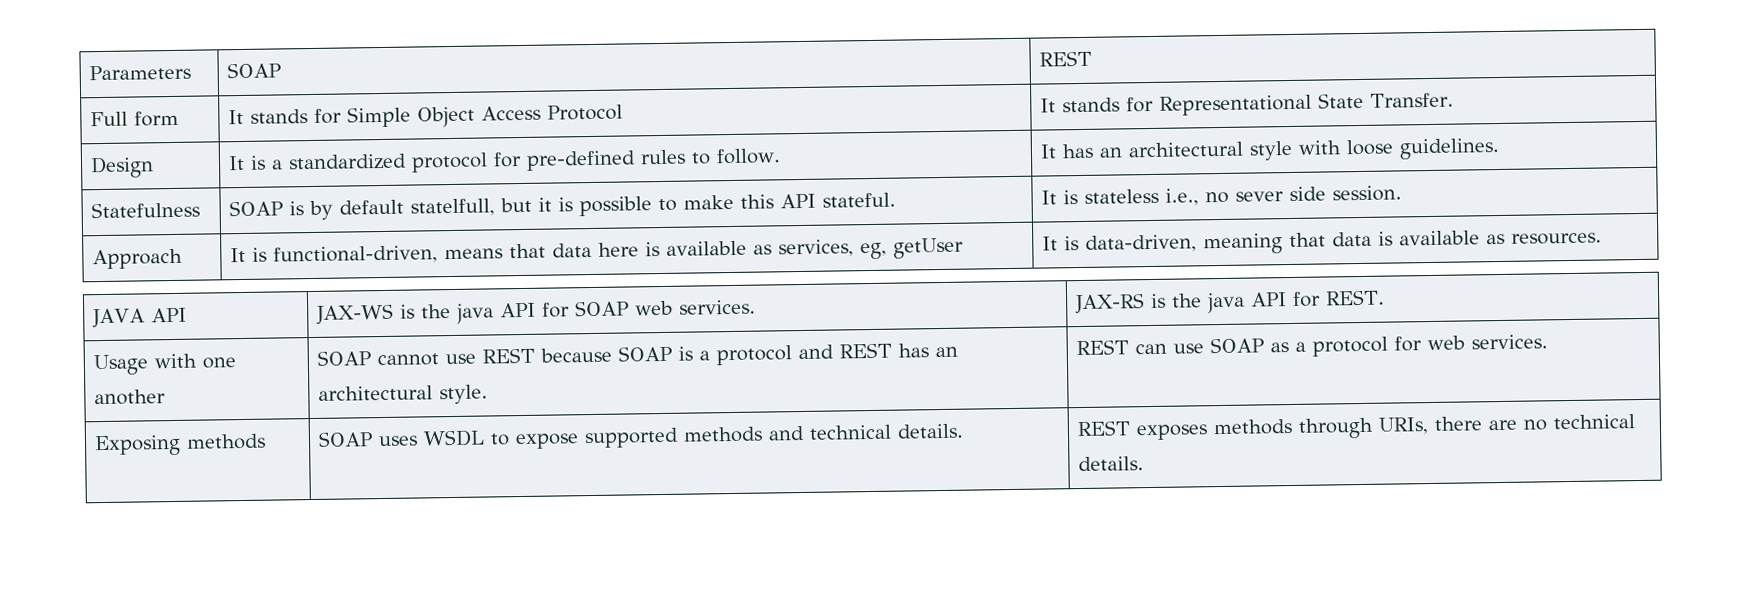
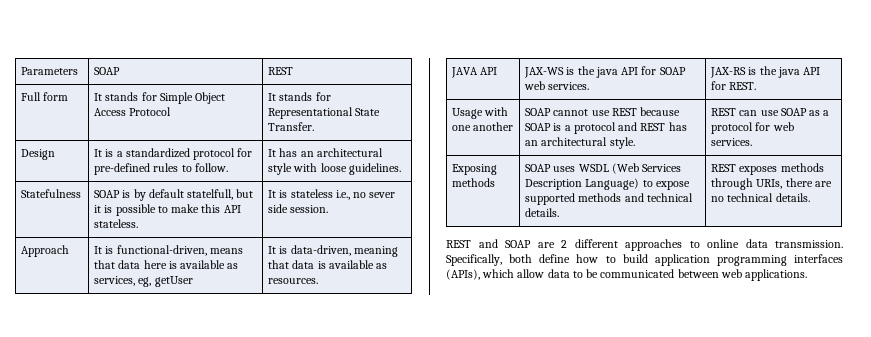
[822,192,897,208] stateful. -> [94,219,139,228] stateless.
(486, 438) none -> [611,163,682,174] [525,178,640,190] (Web Services Description Language)
(1145, 464) none -> [446,239,843,251] [446,254,843,266] [446,269,808,281] // REST and SOAP are 2 different approaches to online data transmission. Specifically, both define how to build application programming interfaces (APIs), which allow data to be communicated between web applications.

